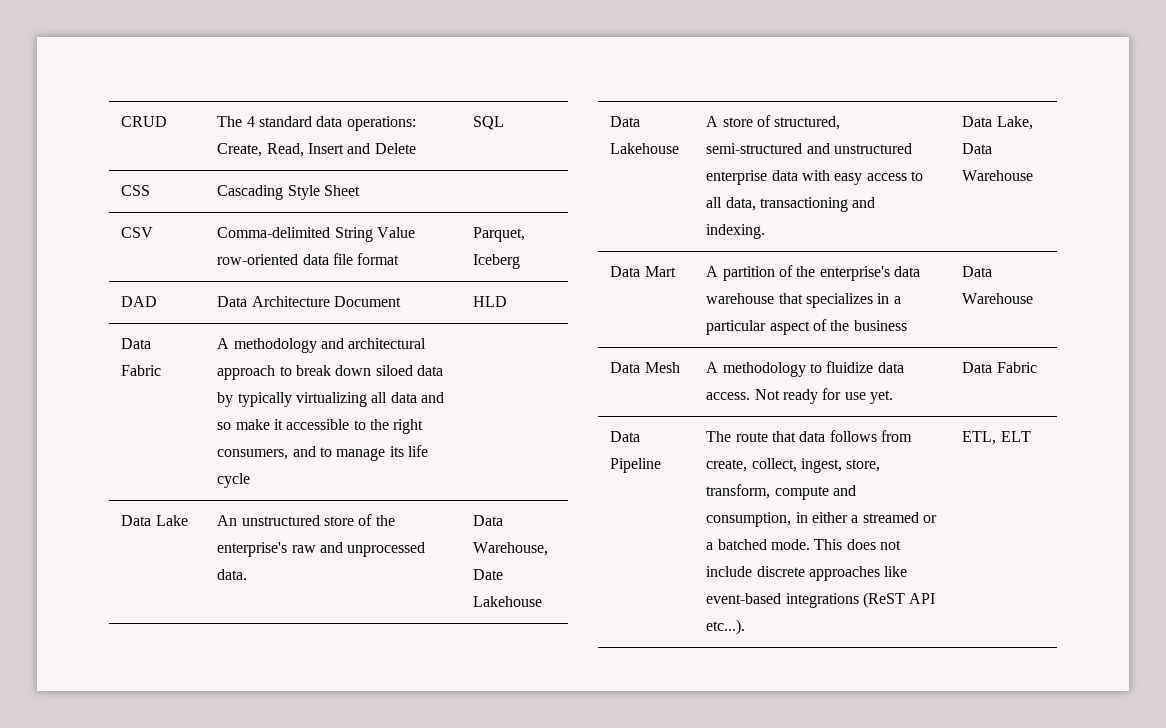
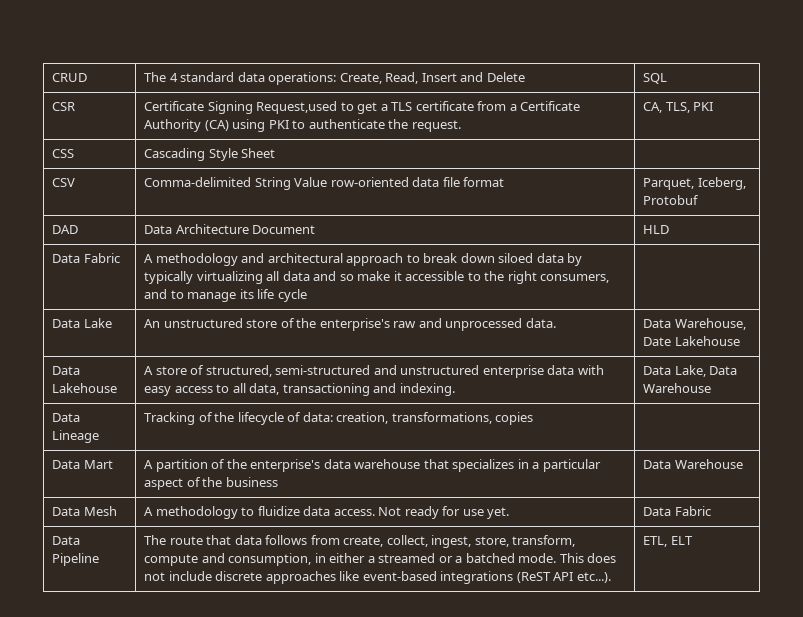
(505, 123) none -> [52,102,76,111] [144,101,581,114] [144,119,461,132] [643,102,714,113] // CSR | Certificate Signing Request,used to get a TLS certificate from a Certificate Authority (CA) using PKI to authenticate the request. | CA, TLS, PKI
[473,254,521,269] Iceberg -> [697,177,746,190] [643,195,700,205] Iceberg, Protobuf
(1034, 175) none -> [52,413,81,422] [52,430,100,443] [144,412,534,425] // Data Lineage | Tracking of the lifecycle of data: creation, transformations, copies |

